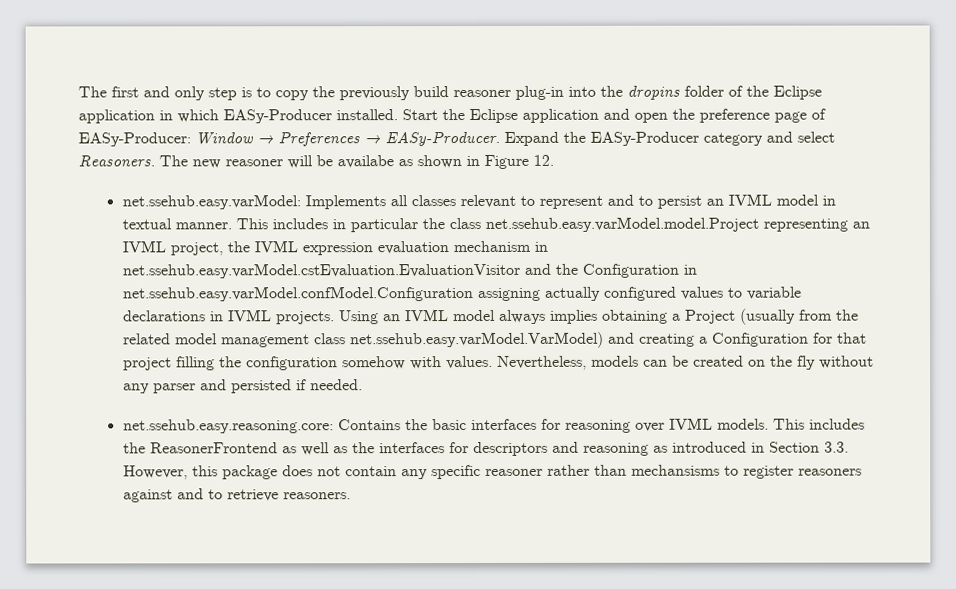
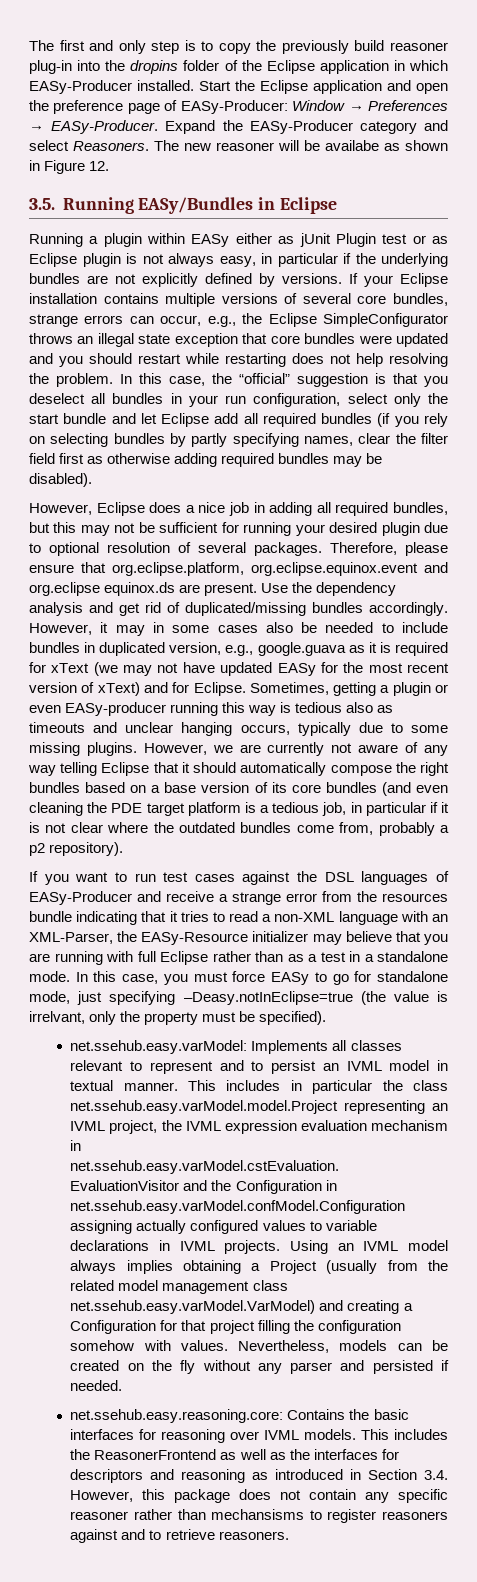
(554, 160) none -> [29,197,338,214] [29,233,449,247] [29,253,448,267] [29,273,448,287] [29,293,448,307] [29,313,448,327] [29,333,449,347] [29,353,448,367] [29,373,448,387] [29,393,449,407] [29,413,448,427] [29,433,448,447] [29,453,383,467] [29,473,92,487] [29,502,448,516] [29,522,448,536] [29,542,448,556] [29,562,448,576] [29,582,397,596] [29,602,448,616] [29,622,449,636] [29,642,448,656] [29,662,450,676] [29,682,449,696] [29,702,394,716] [29,722,448,736] [29,742,449,756] [28,762,450,776] [29,782,449,796] [29,802,450,816] [29,822,449,836] [29,842,124,856] [29,871,449,885] [29,891,448,905] [29,911,449,925] [29,931,449,945] [29,951,448,965] [29,971,449,985] [29,991,449,1005] [29,1011,327,1025] // 3.5. Running EASy/Bundles in Eclipse // Running a plugin within EASy either as jUnit Plugin test or as Eclipse plugin is not always easy, in particular if the underlying bundles are not explicitly defined by versions. If your Eclipse installation contains multiple versions of several core bundles, strange errors can occur, e.g., the Eclipse SimpleConfigurator throws an illegal state exception that core bundles were updated and you should restart while restarting does not help resolving the problem. In this case, the “official” suggestion is that you deselect all bundles in your run configuration, select only the start bundle and let Eclipse add all required bundles (if you rely on selecting bundles by partly specifying names, clear the filter field first as otherwise adding required bundles may be disabled). // However, Eclipse does a nice job in adding all required bundles, but this may not be sufficient for running your desired plugin due to optional resolution of several packages. Therefore, please ensure that org.eclipse.platform, org.eclipse.equinox.event and org.eclipse equinox.ds are present. Use the dependency analysis and get rid of duplicated/missing bundles accordingly. However, it may in some cases also be needed to include bundles in duplicated version, e.g., google.guava as it is required for xText (we may not have updated EASy for the most recent version of xText) and for Eclipse. Sometimes, getting a plugin or even EASy-producer running this way is tedious also as timeouts and unclear hanging occurs, typically due to some missing plugins. However, we are currently not aware of any way telling Eclipse that it should automatically compose the right bundles based on a base version of its core bundles (and even cleaning the PDE target platform is a tedious job, in particular if it is not clear where the outdated bundles come from, probably a p2 repository). // If you want to run test cases against the DSL languages of EASy-Producer and receive a strange error from the resources bundle indicating that it tries to read a non-XML language with an XML-Parser, the EASy-Resource initializer may believe that you are running with full Eclipse rather than as a test in a standalone mode. In this case, you must force EASy to go for standalone mode, just specifying –Deasy.notInEclipse=true (the value is irrelvant, only the property must be specified).
[823,441,849,453] 3.3. -> [423,1470,448,1480] 3.4.

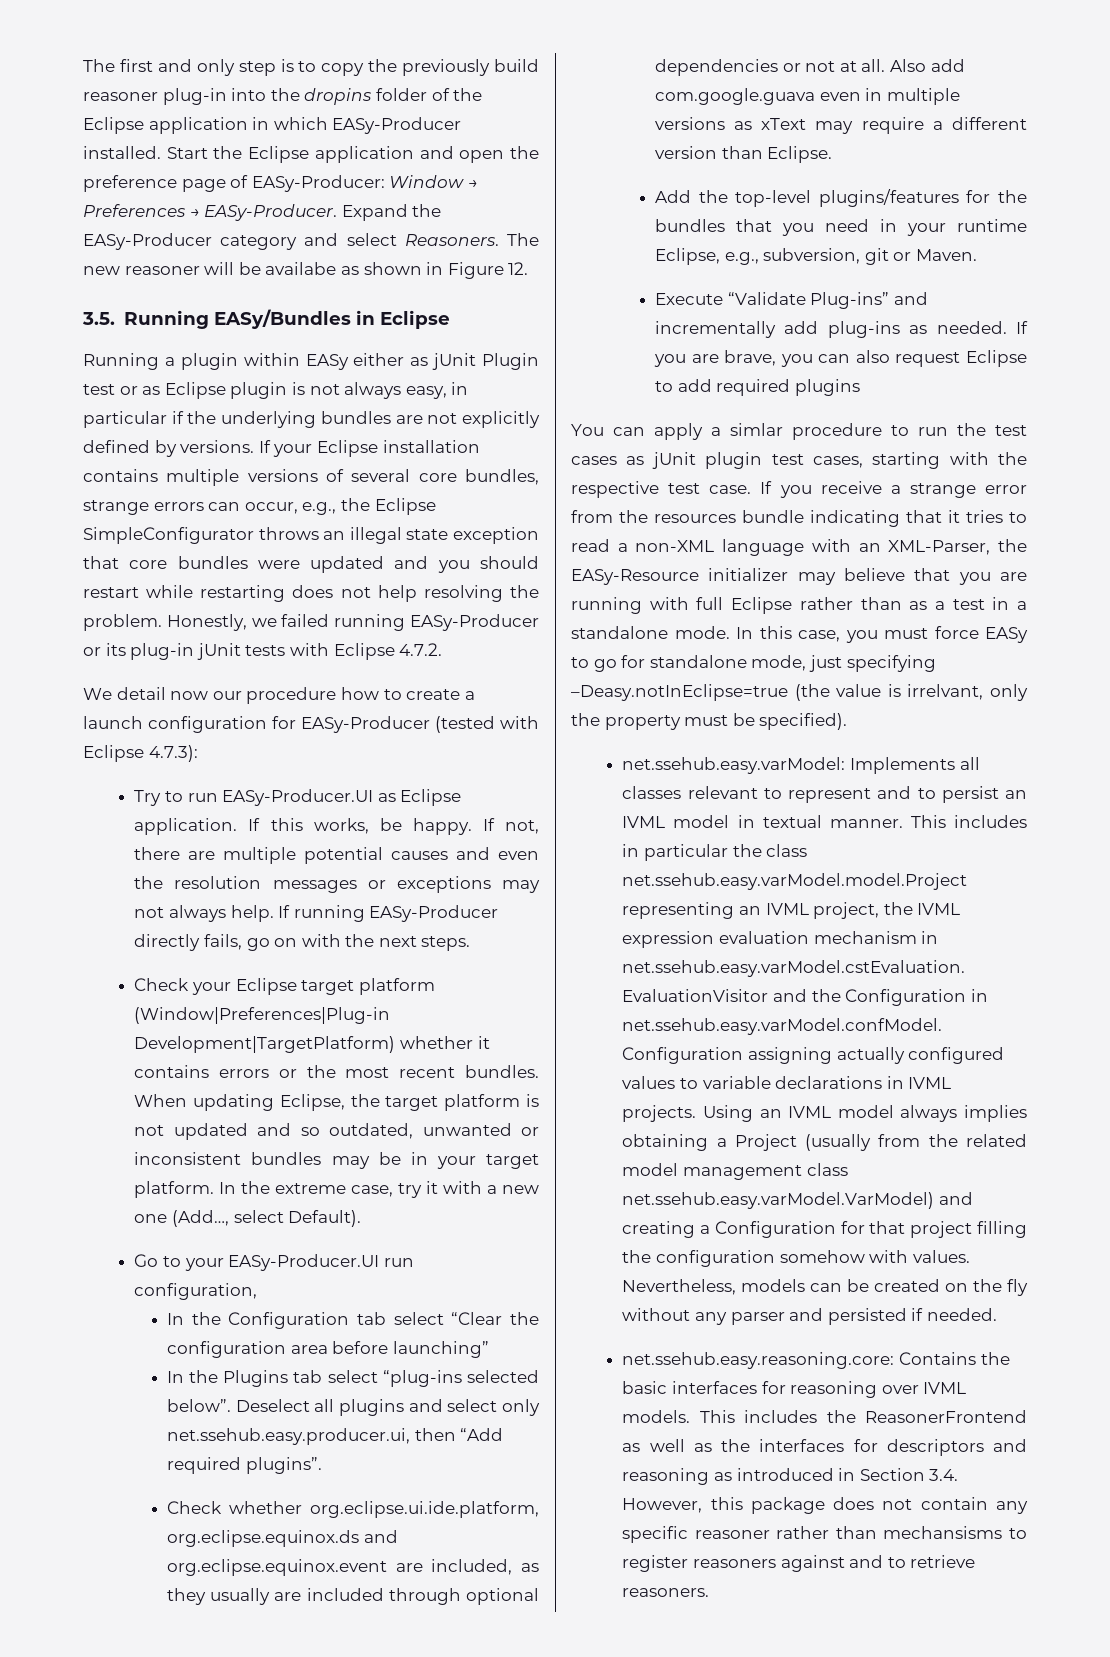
[120,373,448,387] [29,393,449,407] [29,413,448,427] [29,433,448,447] [29,453,383,467] [29,473,92,487] [29,502,448,516] [29,522,448,536] [29,542,448,556] [29,562,448,576] [29,582,397,596] [29,602,448,616] [29,622,449,636] [29,642,448,656] [29,662,450,676] [29,682,449,696] [29,702,394,716] [29,722,448,736] [29,742,449,756] [28,762,450,776] [29,782,449,796] [29,802,450,816] [29,822,449,836] [29,842,124,856] [29,871,156,885] In this case, the “official” suggestion is that you deselect all bundles in your run configuration, select only the start bundle and let Eclipse add all required bundles (if you rely on selecting bundles by partly specifying names, clear the filter field first as otherwise adding required bundles may be disabled). // However, Eclipse does a nice job in adding all required bundles, but this may not be sufficient for running your desired plugin due to optional resolution of several packages. Therefore, please ensure that org.eclipse.platform, org.eclipse.equinox.event and org.eclipse equinox.ds are present. Use the dependency analysis and get rid of duplicated/missing bundles accordingly. However, it may in some cases also be needed to include bundles in duplicated version, e.g., google.guava as it is required for xText (we may not have updated EASy for the most recent version of xText) and for Eclipse. Sometimes, getting a plugin or even EASy-producer running this way is tedious also as timeouts and unclear hanging occurs, typically due to some missing plugins. However, we are currently not aware of any way telling Eclipse that it should automatically compose the right bundles based on a base version of its core bundles (and even cleaning the PDE target platform is a tedious job, in particular if it is not clear where the outdated bundles come from, probably a p2 repository). // If you want to run -> [166,614,539,631] [83,643,443,660] [83,687,475,704] [83,716,539,733] [83,745,198,762] [134,789,462,806] [134,818,539,835] [134,847,539,864] [134,876,540,893] [134,905,499,922] [134,934,471,951] [134,978,435,995] [134,1007,391,1024] [134,1036,490,1053] [134,1065,539,1078] [134,1094,539,1111] [134,1123,539,1140] [134,1152,539,1169] [134,1181,540,1198] [134,1210,362,1227] [134,1254,414,1271] [134,1283,258,1300] [166,1312,539,1329] [166,1341,489,1358] [166,1370,539,1387] [166,1399,540,1416] [166,1428,504,1445] [166,1457,322,1474] [166,1501,539,1518] [166,1530,398,1547] [166,1559,539,1576] [166,1588,539,1605] [654,59,965,76] [654,88,960,105] [654,117,1027,134] [654,146,833,163] [654,189,1027,207] [654,219,1027,236] [654,248,977,265] [654,292,928,309] [654,321,1028,338] [653,350,1027,367] [654,379,860,396] [571,423,986,440] Honestly, we failed running EASy-Producer or its plug-in jUnit tests with Eclipse 4.7.2. // We detail now our procedure how to create a launch configuration for EASy-Producer (tested with Eclipse 4.7.3): // Try to run EASy-Producer.UI as Eclipse application. If this works, be happy. If not, there are multiple potential causes and even the resolution messages or exceptions may not always help. If running EASy-Producer directly fails, go on with the next steps. // Check your Eclipse target platform (Window|Preferences|Plug-in Development|TargetPlatform) whether it contains errors or the most recent bundles. When updating Eclipse, the target platform is not updated and so outdated, unwanted or inconsistent bundles may be in your target platform. In the extreme case, try it with a new one (Add…, select Default). // Go to your EASy-Producer.UI run configuration, // In the Configuration tab select “Clear the configuration area before launching” // In the Plugins tab select “plug-ins selected below”. Deselect all plugins and select only net.ssehub.easy.producer.ui, then “Add required plugins”. // Check whether org.eclipse.ui.ide.platform, org.eclipse.equinox.ds and org.eclipse.equinox.event are included, as they usually are included through optional dependencies or not at all. Also add com.google.guava even in multiple versions as xText may require a different version than Eclipse. // Add the top-level plugins/features for the bundles that you need in your runtime Eclipse, e.g., subversion, git or Maven. // Execute “Validate Plug-ins” and incrementally add plug-ins as needed. If you are brave, you can also request Eclipse to add required plugins // You can apply a simlar procedure to run the
[242,871,449,885] [29,891,161,905] against the DSL languages of EASy-Producer and -> [626,452,1027,469] [571,481,812,498] as jUnit plugin test cases, starting with the respective test case. If you

